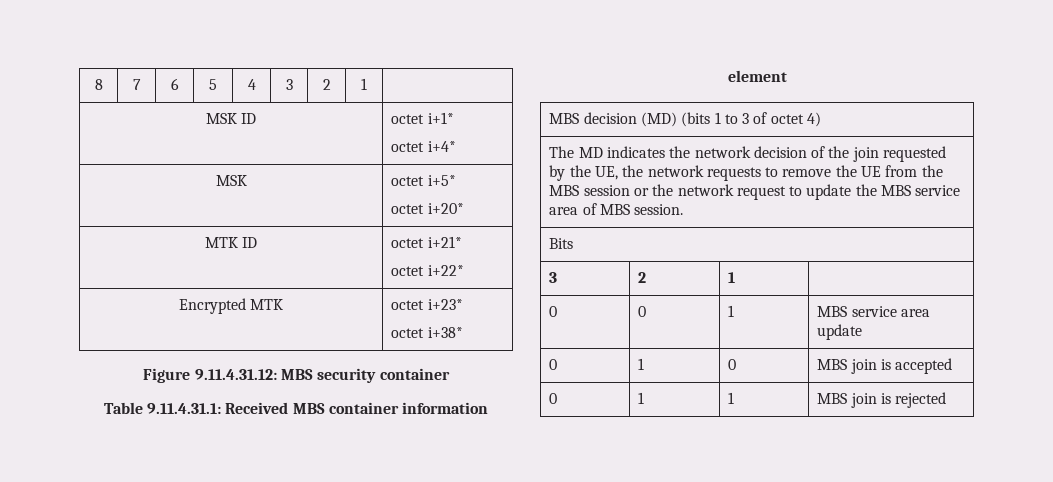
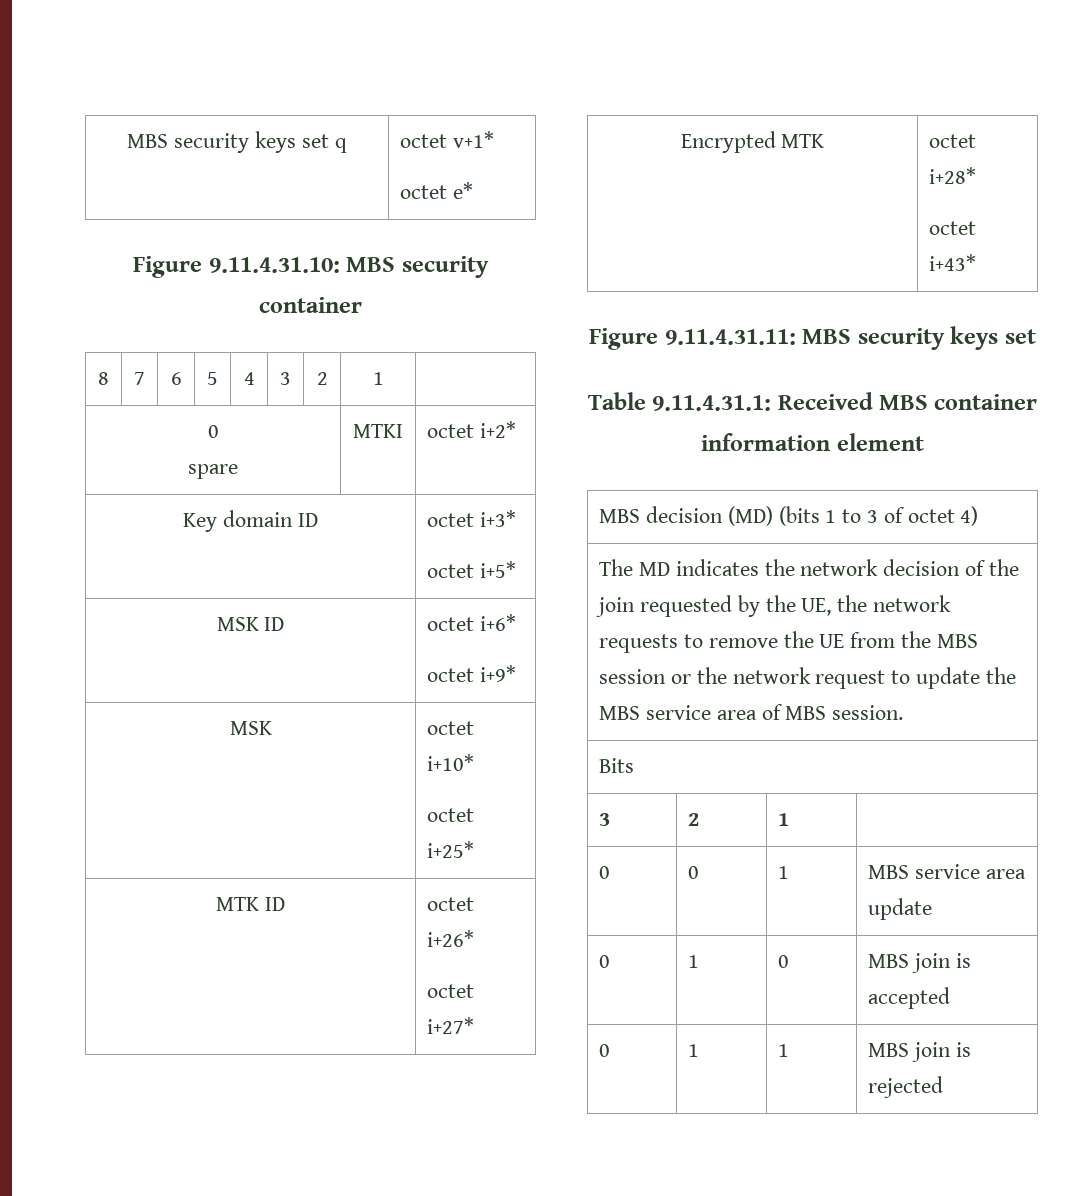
(94, 84) none -> [127,131,347,153] [400,131,495,148] [400,182,474,199] [133,256,489,278] [259,297,362,313] MBS security keys set q | octet v+1* // octet e* // Figure 9.11.4.31.10: MBS security container //
(367, 84) none -> [207,425,219,438] [188,464,238,479] [353,424,403,438] [427,421,517,438] [183,510,318,532] [427,510,517,527] [427,561,517,578] // 0 // spare | MTKI | octet i+2* // Key domain ID | octet i+3* // octet i+5*
[427,112,454,124] [391,141,456,152] i+1* // octet i+4* -> [480,614,517,631] [427,665,517,682] i+6* // octet i+9*
[427,175,456,186] [391,203,464,214] i+5* // octet i+20* -> [427,754,475,771] [427,808,475,822] [427,841,475,858] i+10* // octet i+25*
[427,236,462,248] [391,265,464,276] i+21* // octet i+22* -> [427,930,475,947] [427,984,475,998] [427,1017,475,1034] i+26* // octet i+27*
[427,299,463,310] [391,327,463,338] [143,368,450,383] i+23* // octet i+38* // Figure 9.11.4.31.12: MBS security container -> [929,167,977,184] [929,221,977,235] [929,254,977,271] [589,326,1036,350] i+28* // octet i+43* // Figure 9.11.4.31.11: MBS security keys set

